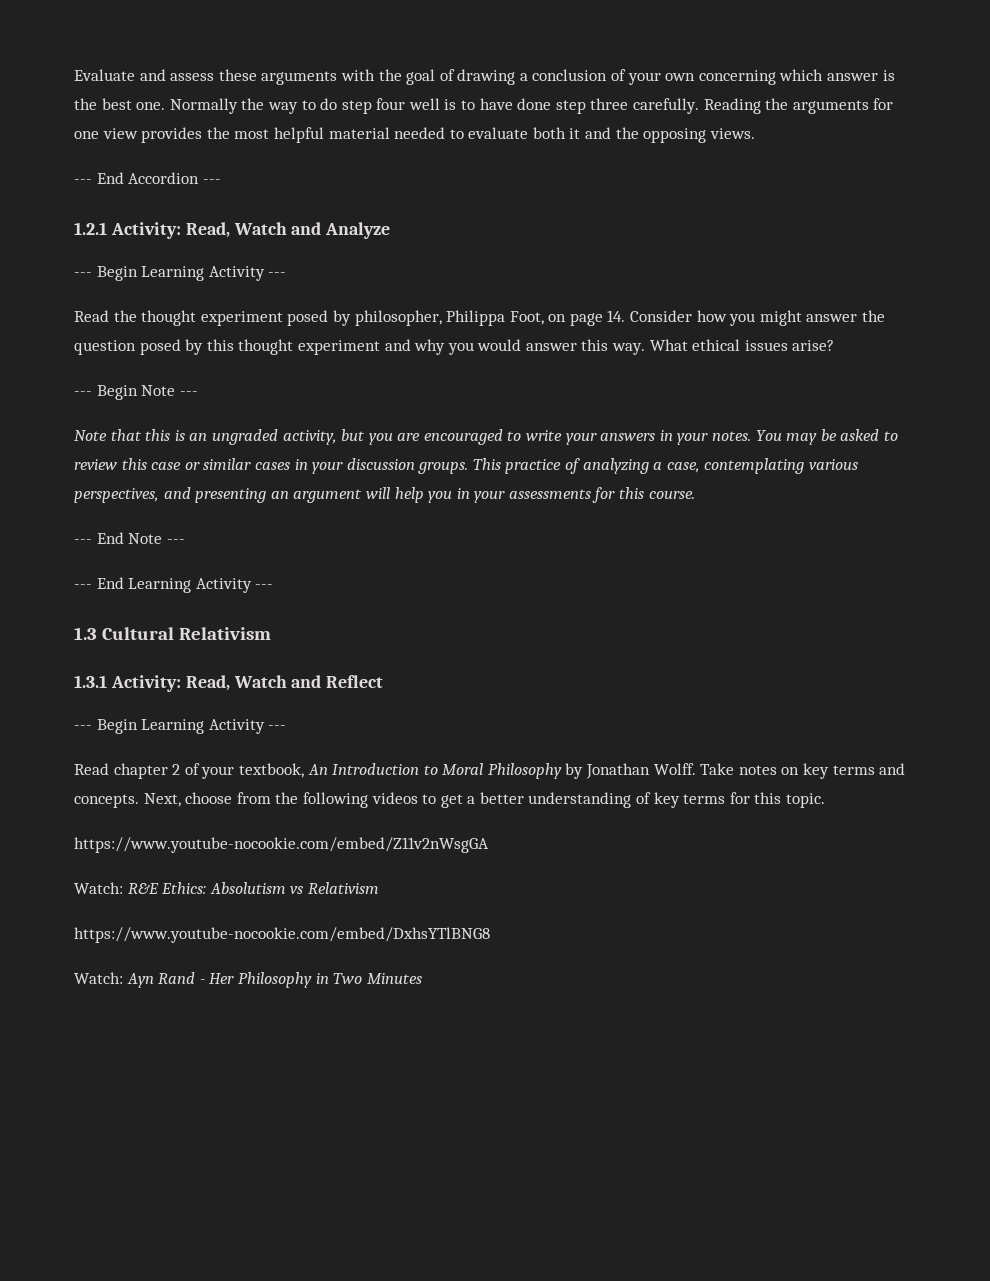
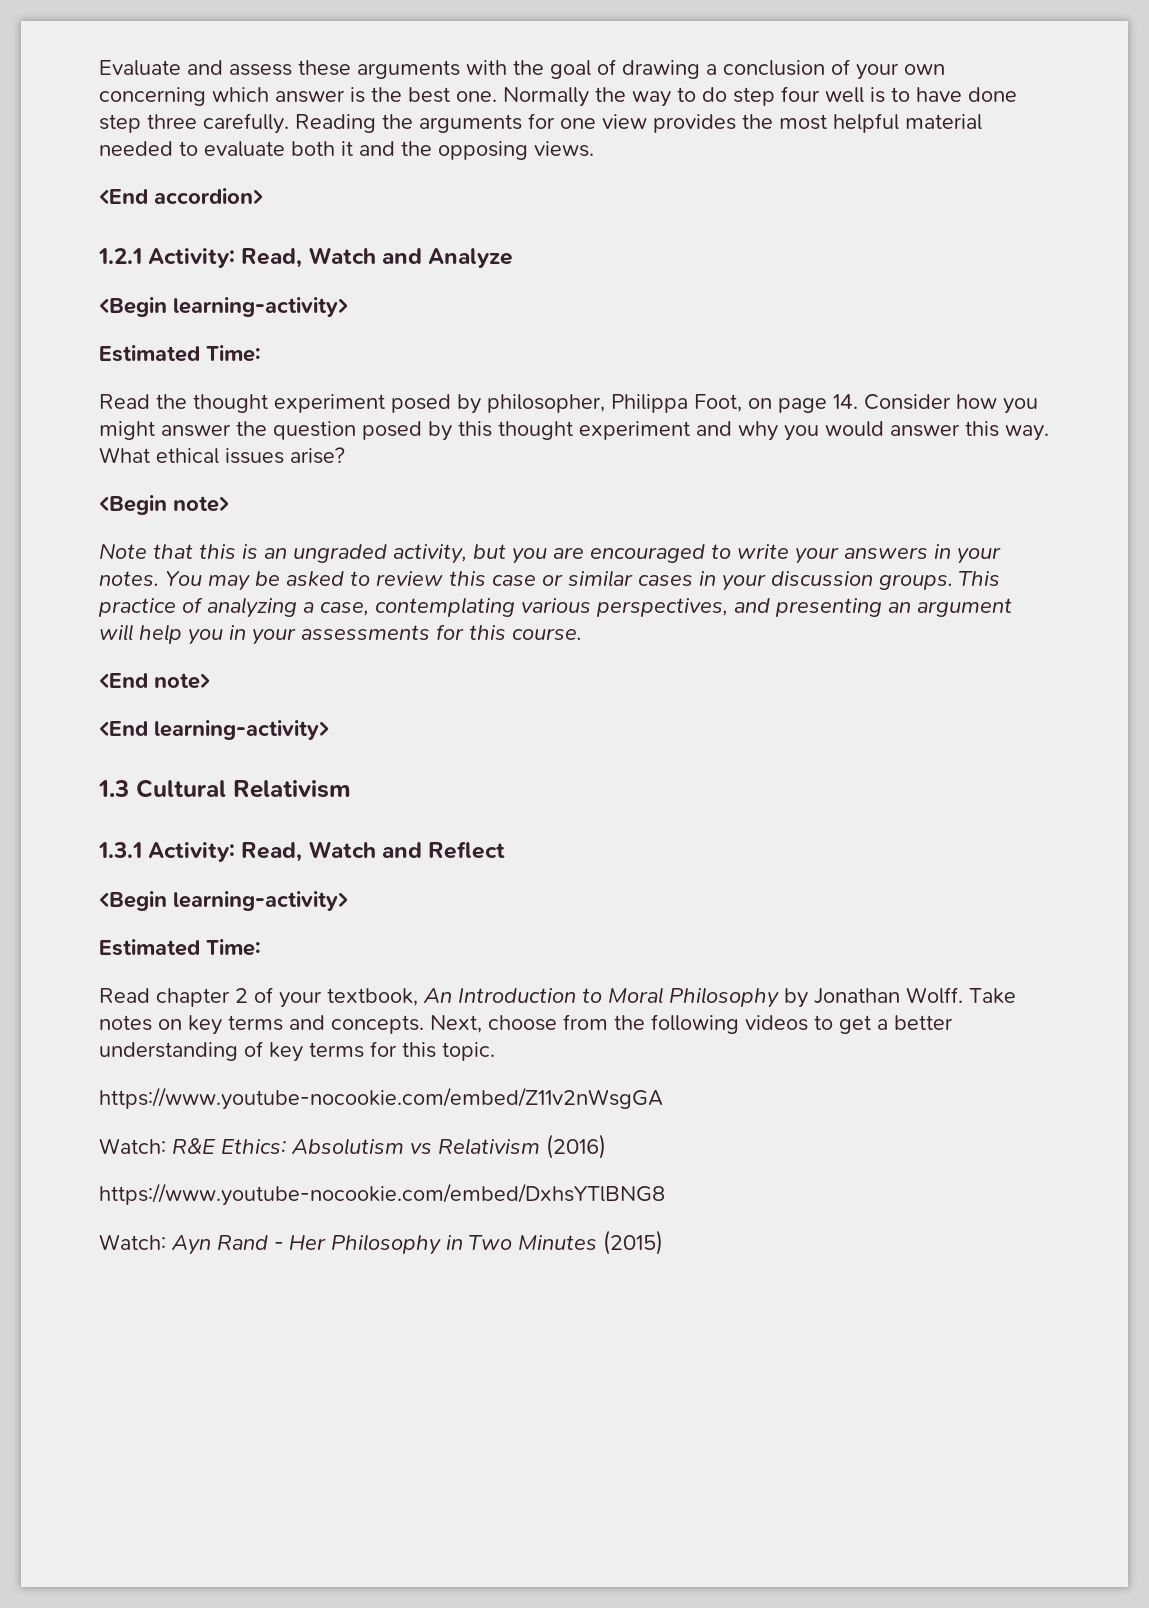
[74,172,221,184] --- End Accordion --- -> [99,188,263,204] <End accordion>
[74,266,287,281] --- Begin Learning Activity --- -> [99,297,348,317] [99,345,261,362] <Begin learning-activity> // Estimated Time:
[74,385,198,400] --- Begin Note --- -> [99,495,229,515] <Begin note>
[74,532,185,544] [74,577,274,593] --- End Note --- // --- End Learning Activity --- -> [99,673,210,689] [99,720,329,740] <End note> // <End learning-activity>
[74,719,287,734] --- Begin Learning Activity --- -> [99,891,348,911] [99,939,261,956] <Begin learning-activity> // Estimated Time:
(379, 888) none -> [546,1134,606,1159] (2016)
(422, 978) none -> [603,1230,663,1255] (2015)

